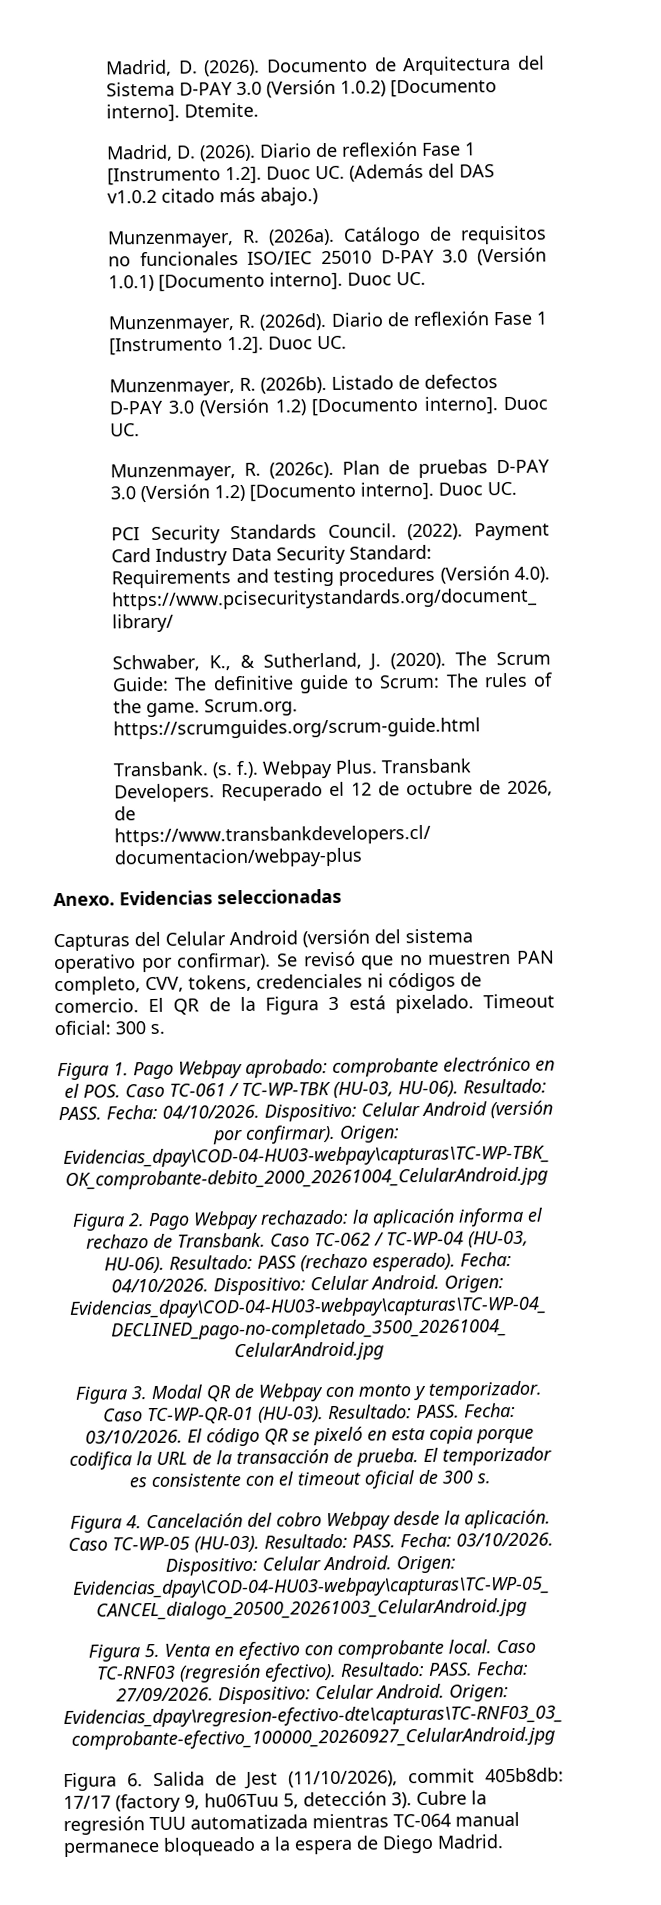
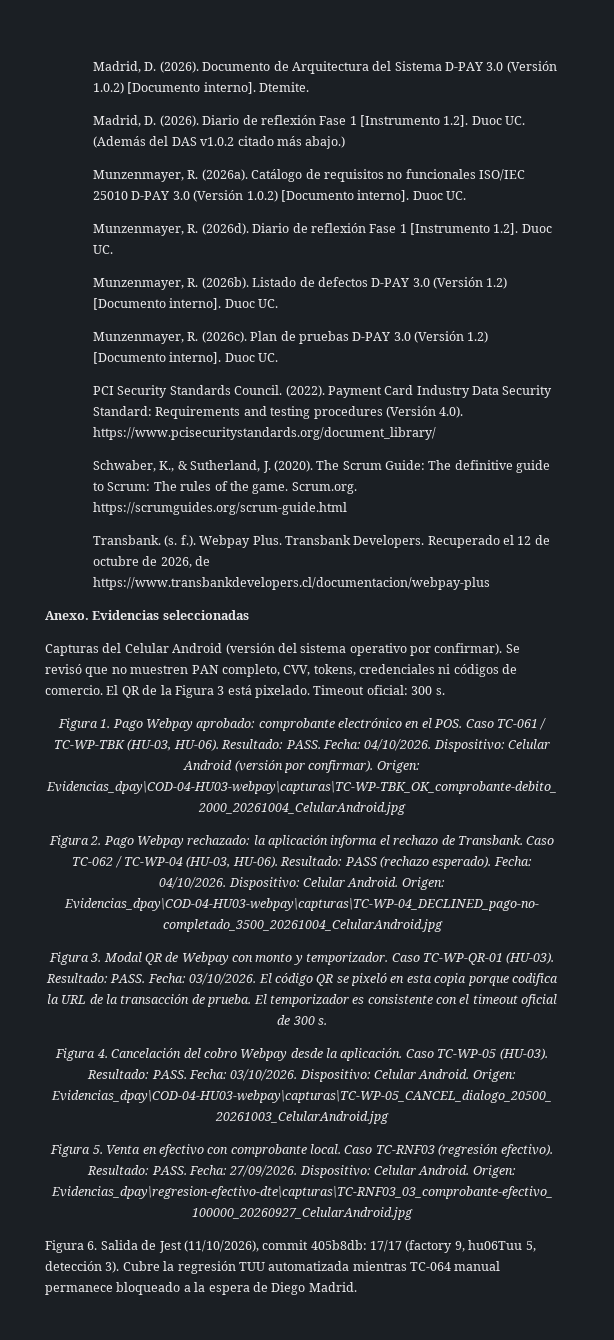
[108,274,155,292] 1.0.1) -> [246,190,278,202] 1.0.2)

